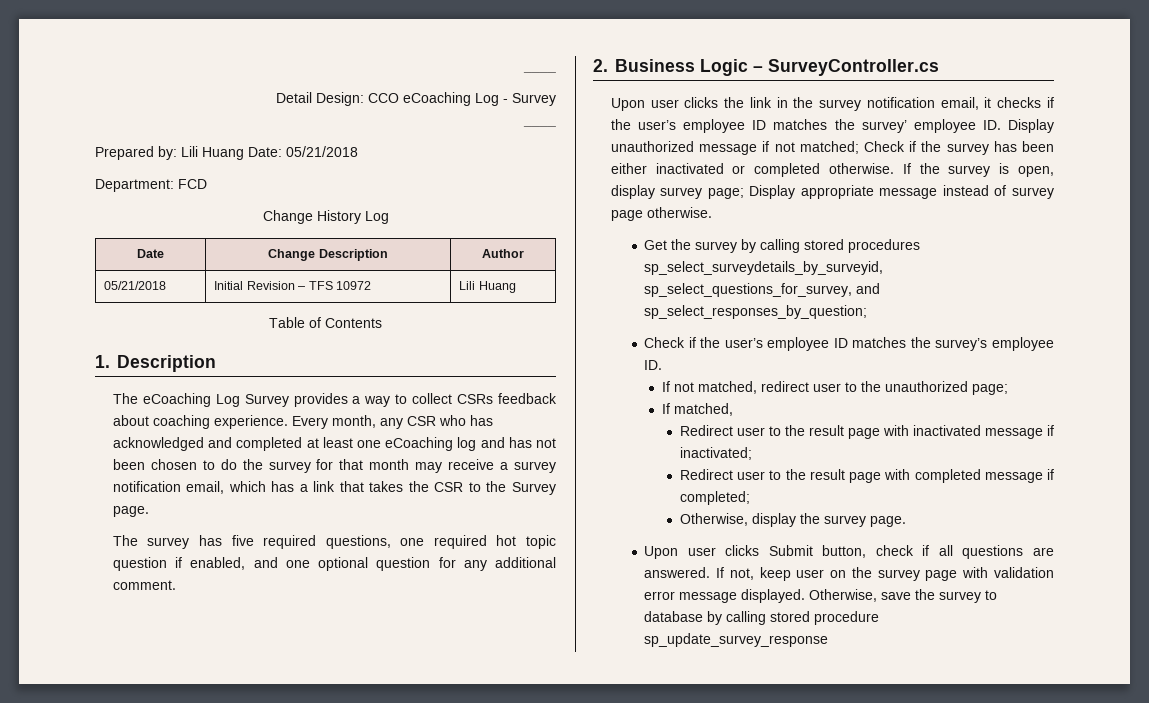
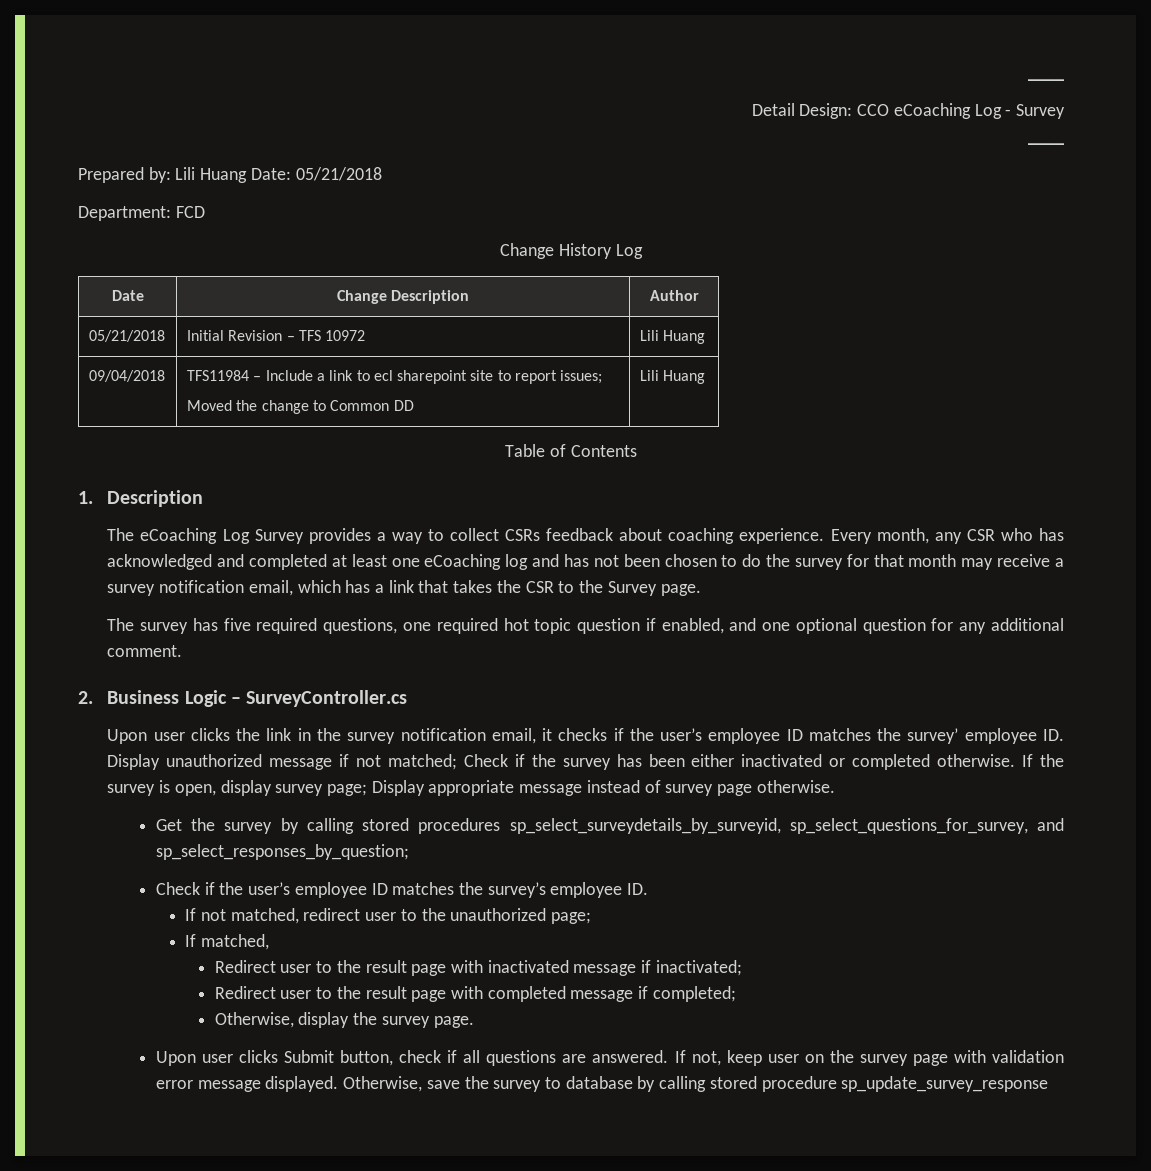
(516, 287) none -> [88,370,165,382] [186,370,603,384] [186,400,414,414] [639,370,706,384] // 09/04/2018 | TFS11984 – Include a link to ecl sharepoint site to report issues; // Moved the change to Common DD | Lili Huang

